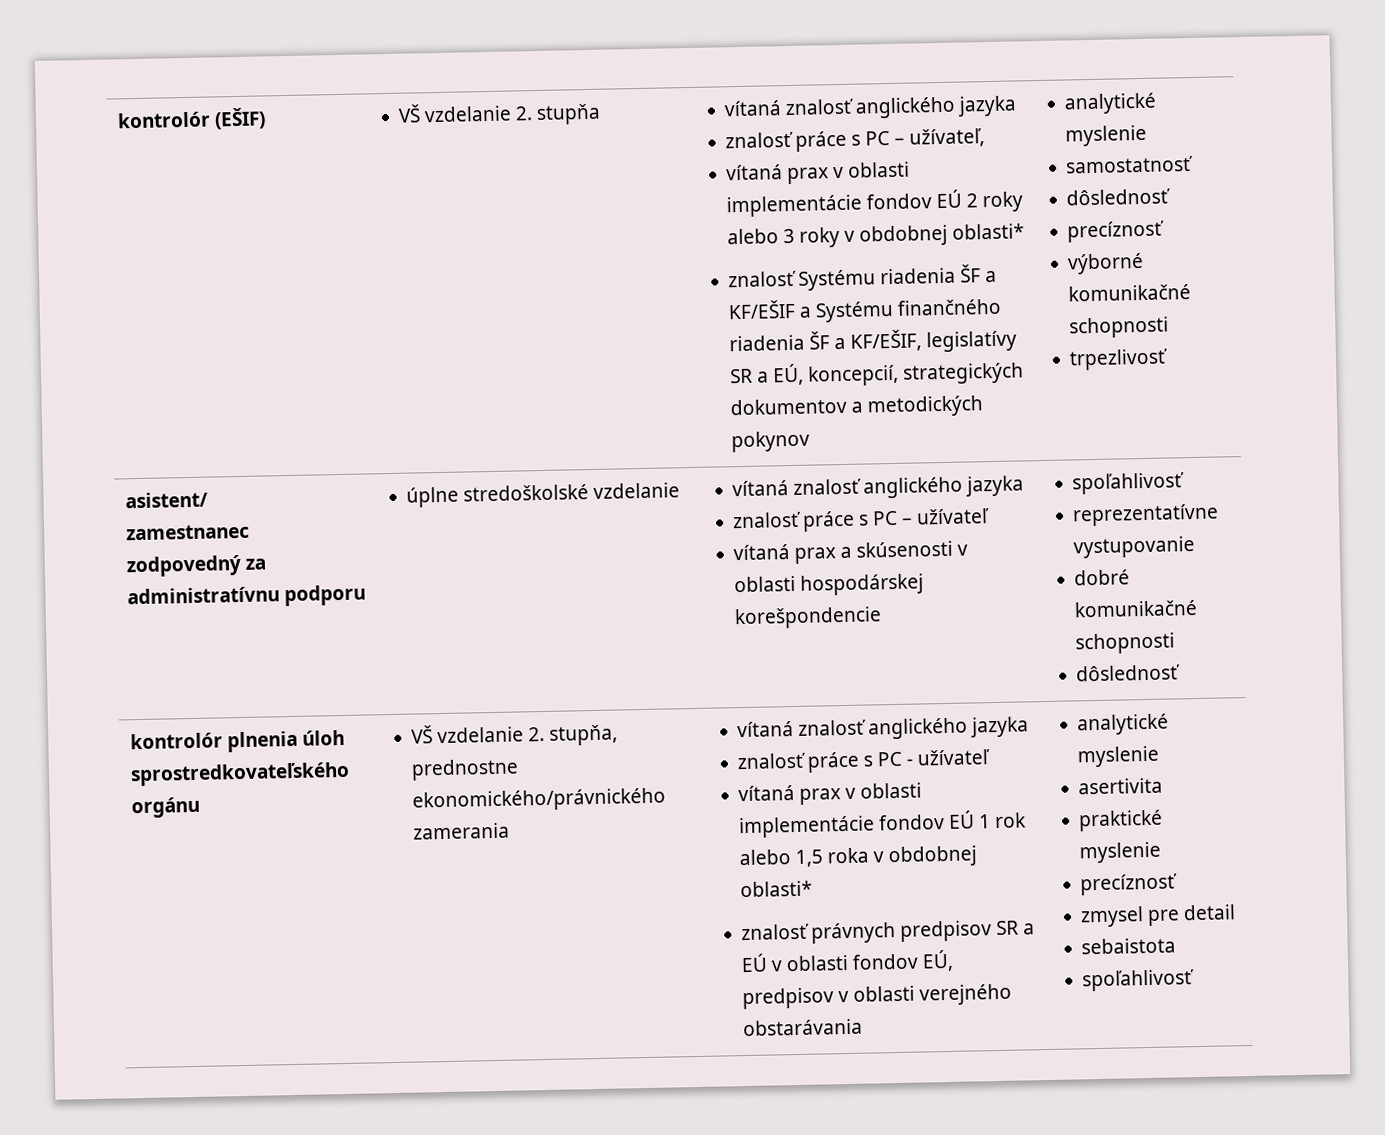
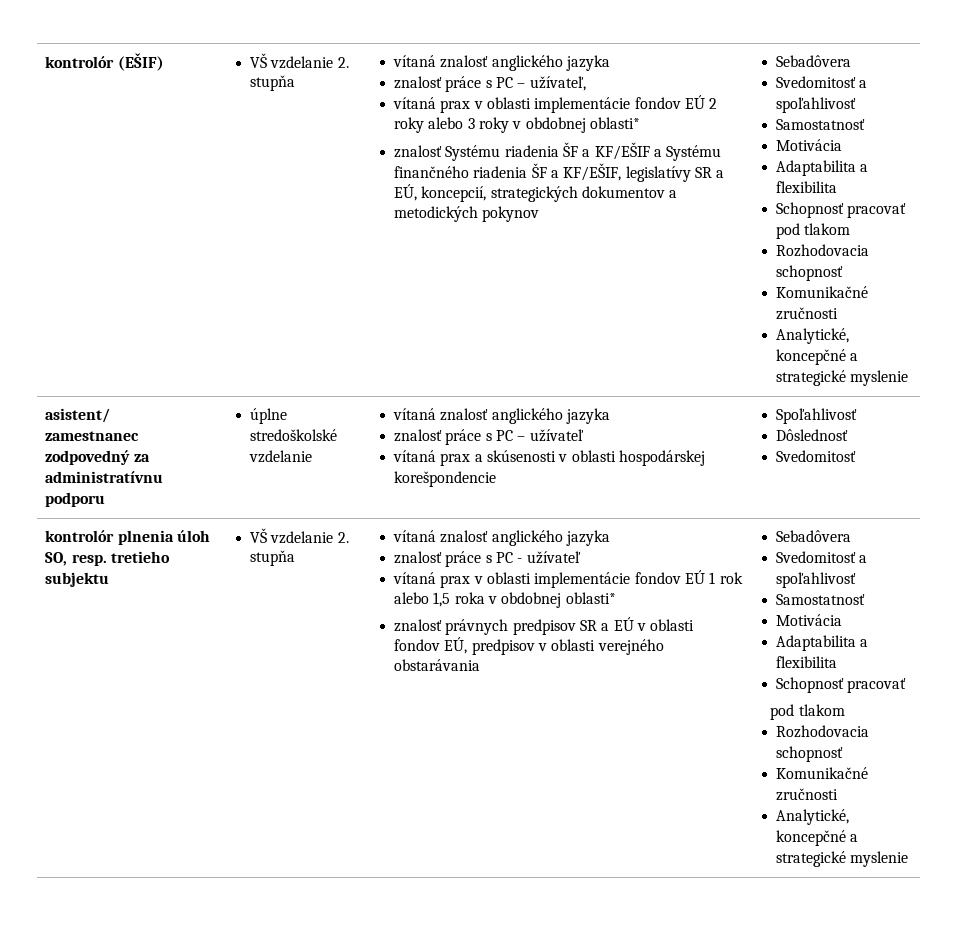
[1063,92,1157,115] [1064,124,1147,147] [1064,155,1193,174] [1065,188,1170,206] [1066,220,1164,243] [1066,252,1144,275] [1067,284,1191,302] [1068,316,1169,339] [1068,348,1168,371] analytické myslenie // samostatnosť // dôslednosť // precíznosť // výborné komunikačné schopnosti // trpezlivosť -> [776,55,852,67] [776,76,868,88] [776,97,857,113] [776,119,866,130] [776,139,843,151] [776,160,869,176] [776,181,838,193] [776,202,907,218] [776,223,851,239] [776,244,870,257] [776,265,844,281] [776,286,869,298] [776,307,839,320] [776,328,850,344] [776,349,859,365] [776,370,909,386] Sebadôvera // Svedomitosť a spoľahlivosť // Samostatnosť // Motivácia // Adaptabilita a flexibilita // Schopnosť pracovať pod tlakom // Rozhodovacia schopnosť // Komunikačné zručnosti // Analytické, koncepčné a strategické myslenie
[1071,472,1184,495] [1071,503,1219,527] [1072,536,1195,559] [1073,569,1130,586] [1073,599,1198,618] [1074,632,1175,655] [1075,664,1180,682] spoľahlivosť // reprezentatívne vystupovanie // dobré komunikačné schopnosti // dôslednosť -> [776,408,858,424] [776,429,849,441] [776,450,857,462] Spoľahlivosť // Dôslednosť // Svedomitosť
[129,761,350,787] [130,796,200,819] [410,724,619,746] [410,758,519,781] [411,787,666,813] [412,822,510,840] sprostredkovateľského orgánu | VŠ vzdelanie 2. stupňa, prednostne ekonomického/právnického zamerania -> [45,551,171,566] [45,572,110,587] [250,528,349,544] [250,550,296,566] SO, resp. tretieho subjektu | VŠ vzdelanie 2. stupňa
[1076,713,1169,736] [1076,745,1160,768] [1077,777,1163,795] [1077,809,1163,832] [1078,841,1161,864] [1079,873,1177,896] [1079,904,1236,928] [1080,937,1176,955] [1081,969,1194,992] analytické myslenie // asertivita // praktické myslenie // precíznosť // zmysel pre detail // sebaistota // spoľahlivosť -> [776,530,852,542] [776,551,868,563] [776,572,857,588] [776,594,866,605] [776,614,843,626] [776,635,869,651] [776,656,838,668] [776,677,907,693] [770,704,845,720] [776,725,870,738] [776,746,844,762] [776,767,869,779] [776,788,839,801] [776,809,850,825] [776,830,859,846] [776,851,909,867] Sebadôvera // Svedomitosť a spoľahlivosť // Samostatnosť // Motivácia // Adaptabilita a flexibilita // Schopnosť pracovať // pod tlakom // Rozhodovacia schopnosť // Komunikačné zručnosti // Analytické, koncepčné a strategické myslenie

